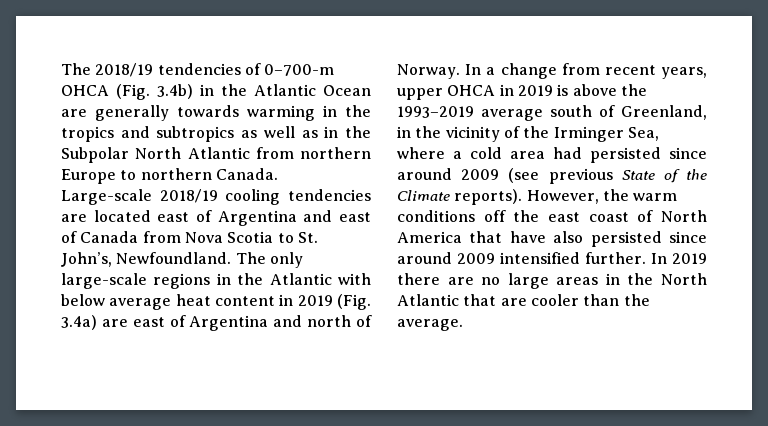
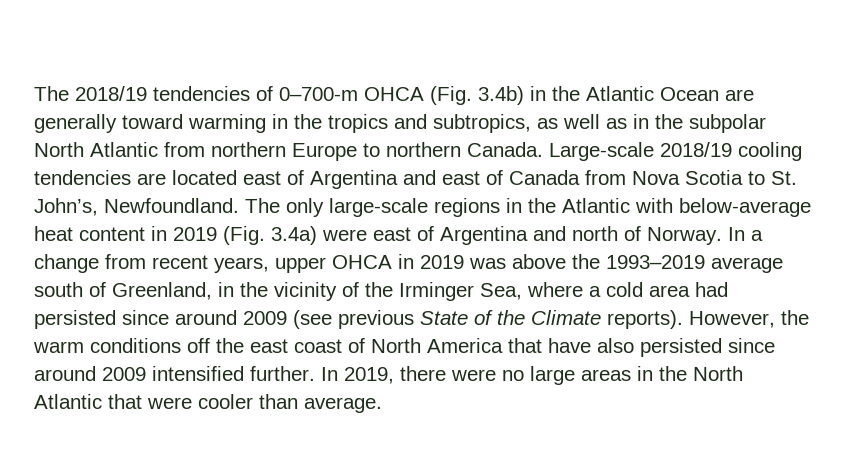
[177,105,239,117] towards -> [122,114,183,129] toward
[156,126,235,142] subtropics -> [433,114,531,133] subtropics,
[61,147,129,163] Subpolar -> [689,114,766,133] subpolar
[61,294,172,310] below average -> [679,198,811,217] below-average
[101,319,128,327] are -> [322,229,367,241] were
[557,84,569,96] is -> [469,258,506,269] was
[672,253,707,264] [397,273,474,285] 2019 there are -> [344,366,496,384] 2019, there were
[500,298,527,306] are -> [147,397,192,409] were
[623,294,650,306] the -> (298, 401) none

